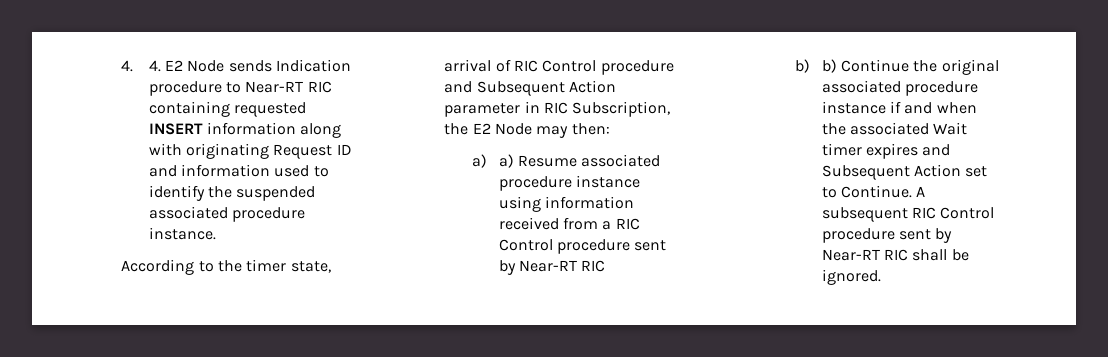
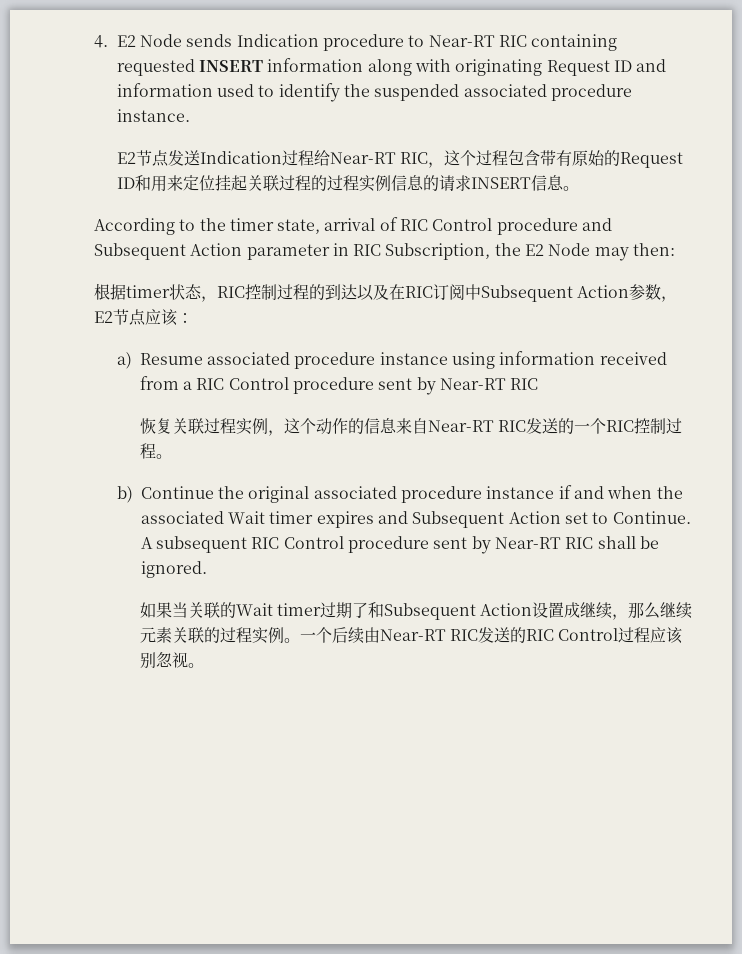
[121,60,161,72] 4. 4. -> [93,35,108,48] 4.
(216, 233) none -> [116,150,684,168] [116,175,579,192] // E2节点发送Indication过程给Near-RT RIC，这个过程包含带有原始的Request ID和用来定位挂起关联过程的过程实例信息的请求INSERT信息。
[471,154,514,168] // a) a) -> [93,283,678,302] [93,309,193,326] [116,352,132,369] // 根据timer状态，RIC控制过程的到达以及在RIC订阅中Subsequent Action参数，E2节点应该： // a)
[794,59,837,73] // b) b) -> [139,418,683,436] [139,443,172,459] [116,486,133,503] // 恢复关联过程实例，这个动作的信息来自Near-RT RIC发送的一个RIC控制过程。 // b)
(881, 277) none -> [139,602,693,620] [139,627,684,644] [139,652,204,668] // 如果当关联的Wait timer过期了和Subsequent Action设置成继续，那么继续元素关联的过程实例。一个后续由Near-RT RIC发送的RIC Control过程应该别忽视。

